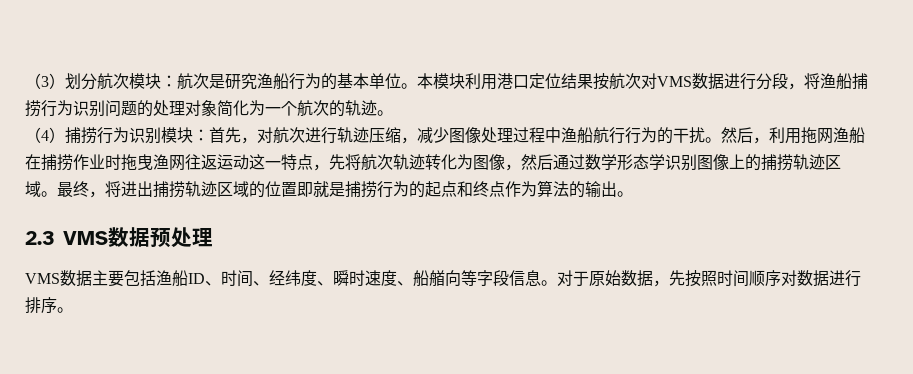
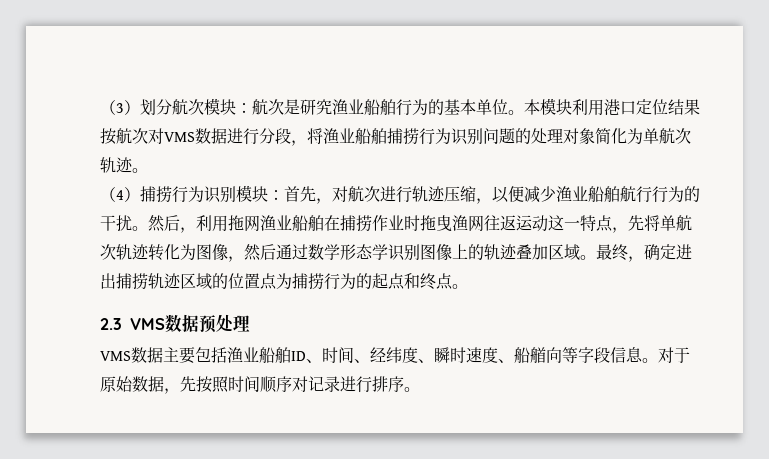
[273,73,289,90] 船 -> [348,99,396,115] 业船舶
[836,73,852,90] 船 -> [339,128,387,144] 业船舶
[265,100,345,117] 一个航次的 -> [643,128,691,144] 单航次
[417,127,593,144] 减少图像处理过程中渔船 -> [492,186,620,203] 以便减少渔业船舶
[849,127,865,144] 船 -> [276,215,324,231] 业船舶
(361, 162) none -> [660,215,676,231] 单
[761,154,825,171] 捕捞轨迹 -> [484,244,548,260] 轨迹叠加
[105,181,121,197] 将 -> [644,244,676,260] 确定
[297,181,345,197] 即就是 -> [260,273,292,290] 点为
[505,180,617,198] 作为算法的输出 -> (453, 281) none
[172,270,188,287] 船 -> [243,347,291,363] 业船舶
[797,270,829,287] 数据 -> [308,376,340,392] 记录

